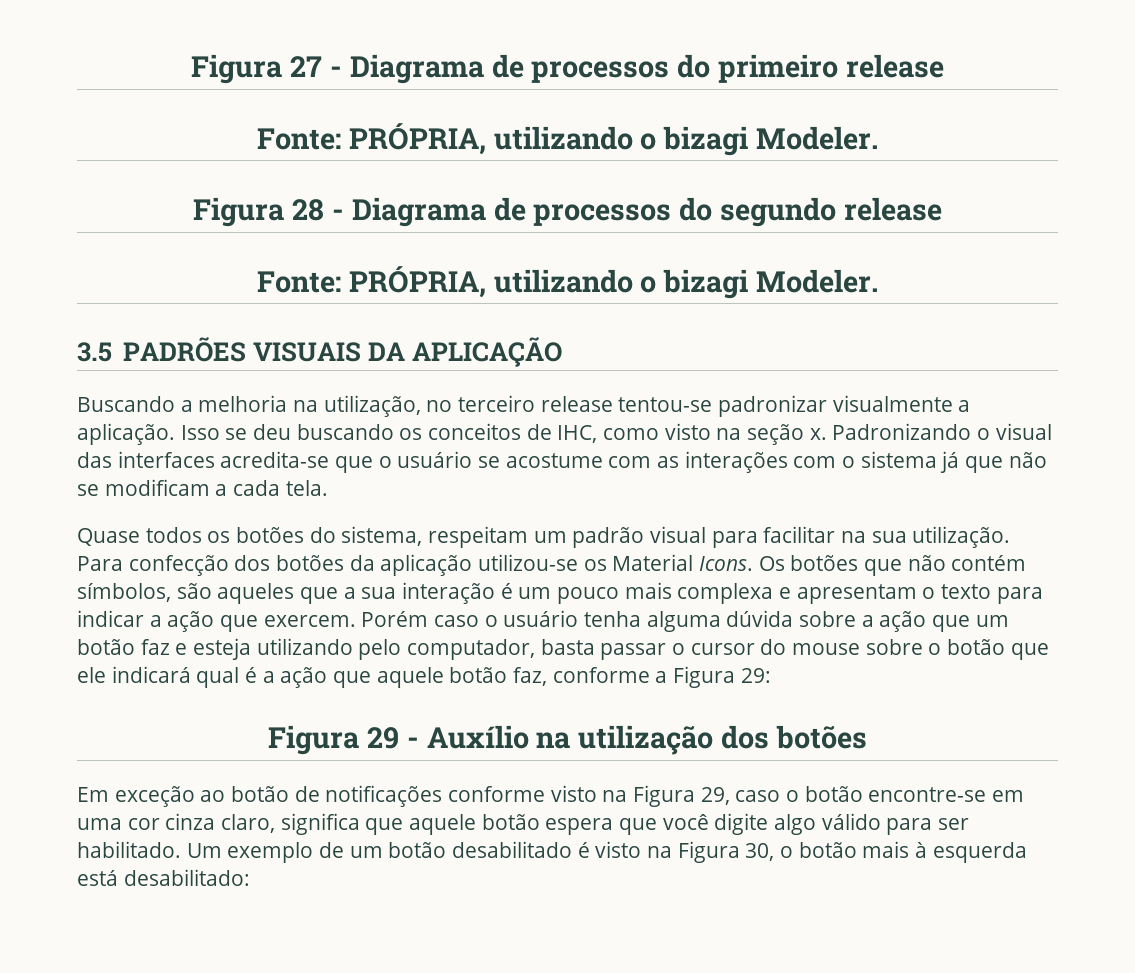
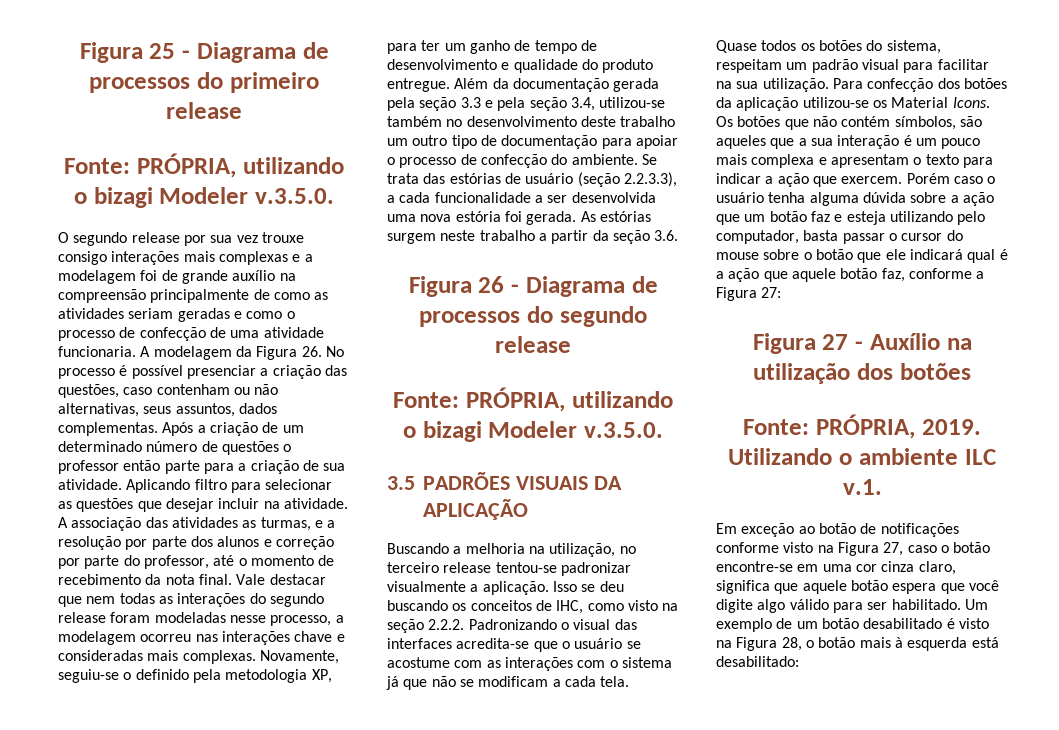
[191,54,323,84] Figura 27 -> [79,42,176,63] Figura 25
[756,126,879,150] [193,197,325,227] Modeler. // Figura 28 -> [159,187,335,204] [58,232,304,246] [58,251,313,265] [58,270,296,284] [58,289,329,303] [58,308,295,322] [58,327,324,341] [58,346,344,360] [58,365,347,379] [58,384,279,398] [58,403,277,417] [58,422,304,436] [58,441,292,455] [58,460,346,474] [58,479,333,493] [58,498,348,512] [58,517,336,531] [58,536,334,550] [58,555,335,569] [58,574,326,585] [58,593,324,607] [58,612,344,626] [58,631,345,645] [58,650,339,664] [58,669,332,683] [387,40,597,54] [387,59,654,73] [387,78,660,92] [387,97,666,111] [387,116,676,127] [387,135,678,149] [387,154,657,168] [387,172,677,187] [387,192,656,203] [387,211,651,225] [387,230,679,244] [408,276,505,297] Modeler v.3.5.0. // O segundo release por sua vez trouxe consigo interações mais complexas e a modelagem foi de grande auxílio na compreensão principalmente de como as atividades seriam geradas e como o processo de confecção de uma atividade funcionaria. A modelagem da Figura 26. No processo é possível presenciar a criação das questões, caso contenham ou não alternativas, seus assuntos, dados complementas. Após a criação de um determinado número de questões o professor então parte para a criação de sua atividade. Aplicando filtro para selecionar as questões que desejar incluir na atividade. A associação das atividades as turmas, e a resolução por parte dos alunos e correção por parte do professor, até o momento de recebimento da nota final. Vale destacar que nem todas as interações do segundo release foram modeladas nesse processo, a modelagem ocorreu nas interações chave e consideradas mais complexas. Novamente, seguiu-se o definido pela metodologia XP, para ter um ganho de tempo de desenvolvimento e qualidade do produto entregue. Além da documentação gerada pela seção 3.3 e pela seção 3.4, utilizou-se também no desenvolvimento deste trabalho um outro tipo de documentação para apoiar o processo de confecção do ambiente. Se trata das estórias de usuário (seção 2.2.3.3), a cada funcionalidade a ser desenvolvida uma nova estória foi gerada. As estórias surgem neste trabalho a partir da seção 3.6. // Figura 26
[756,269,879,293] Modeler. -> [488,421,664,438] Modeler v.3.5.0.
[809,428,827,440] x. -> [428,619,465,630] 2.2.2.
[740,668,771,683] [268,725,399,755] 29: // Figura 29 -> [761,287,782,298] [752,333,849,354] 27: // Figura 27
(867, 737) none -> [743,414,981,439] [728,448,996,465] [842,479,882,495] // Fonte: PRÓPRIA, 2019. Utilizando o ambiente ILC v.1.
[700,787,730,805] 29, -> [883,542,904,556] 27,
[745,843,775,861] 30, -> [781,637,802,651] 28,

